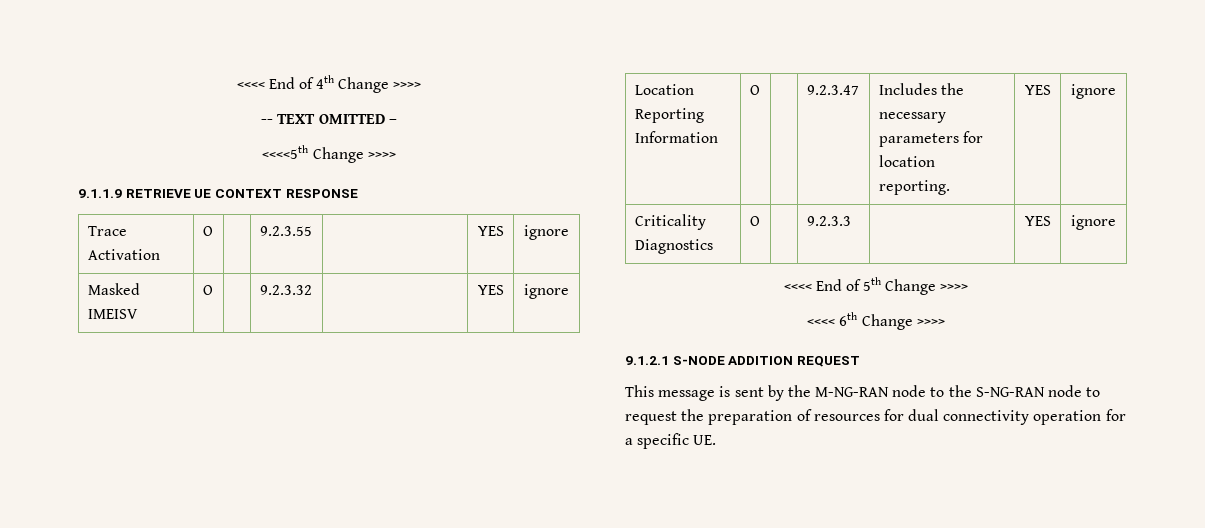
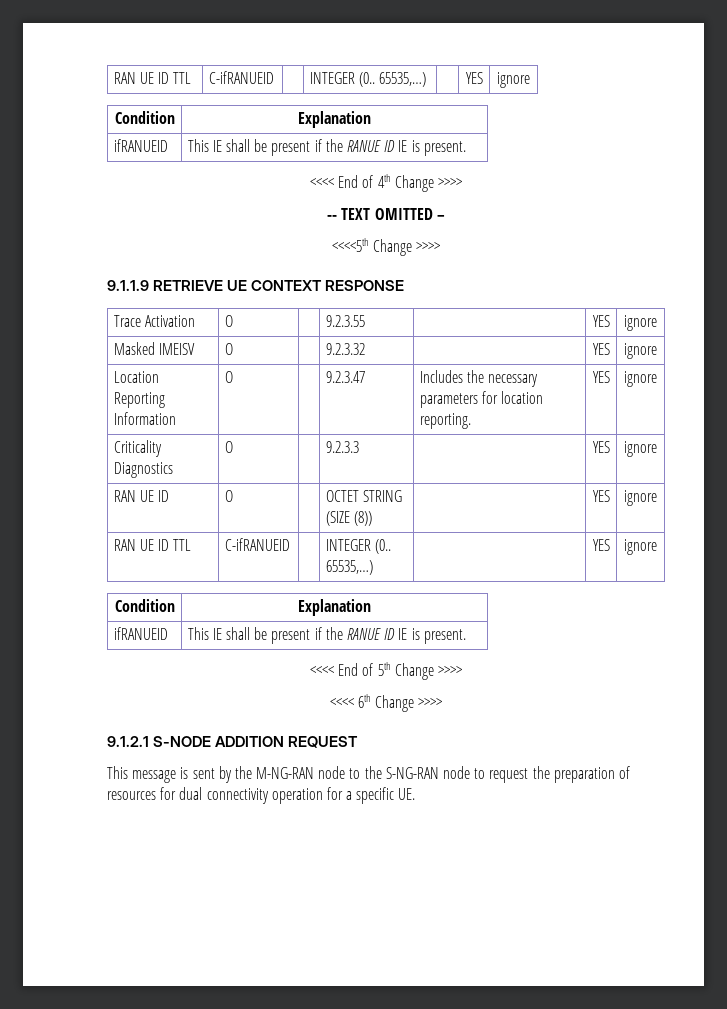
(236, 85) none -> [113,72,192,84] [208,71,274,84] [309,72,427,87] [465,72,483,84] [497,72,530,88] [114,111,175,124] [298,111,371,128] [113,139,168,152] [187,139,466,156] RAN UE ID TTL | C-ifRANUEID | | INTEGER (0.. 65535,…) | | YES | ignore // Condition | Explanation // ifRANUEID | This IE shall be present if the RANUE ID IE is present. //
(1116, 222) none -> [113,490,170,502] [224,490,233,502] [325,490,402,502] [325,511,372,526] [592,490,610,502] [624,490,657,506] [113,539,192,551] [224,538,290,551] [325,539,391,554] [325,560,373,575] [592,539,610,551] [624,539,657,555] [114,599,175,612] [298,599,371,616] [113,627,168,640] [187,627,466,644] // RAN UE ID | O | | OCTET STRING (SIZE (8)) | | YES | ignore // RAN UE ID TTL | C-ifRANUEID | | INTEGER (0.. 65535,…) | | YES | ignore // Condition | Explanation // ifRANUEID | This IE shall be present if the RANUE ID IE is present.

